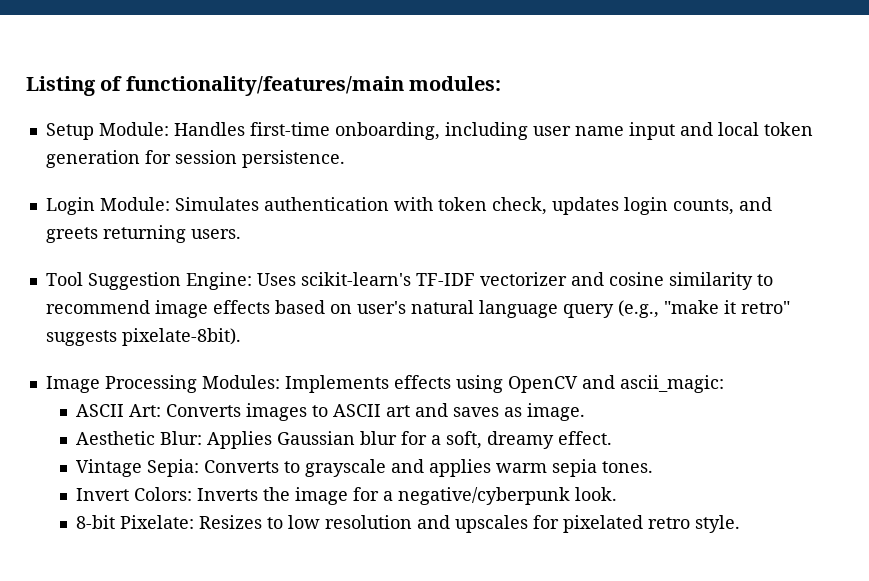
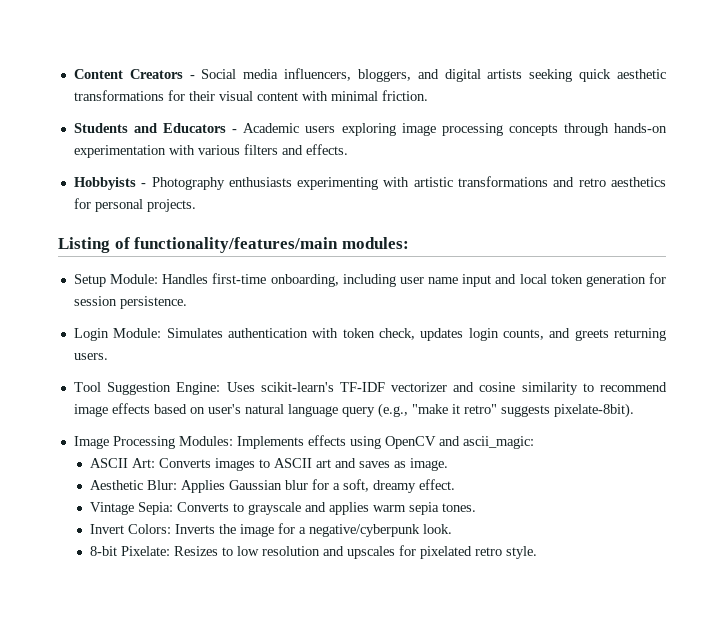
(26, 86) none -> [73,68,666,82] [73,90,428,101] [73,123,667,136] [73,144,348,158] [73,176,666,190] [73,198,196,212] Content Creators - Social media influencers, bloggers, and digital artists seeking quick aesthetic transformations for their visual content with minimal friction. // Students and Educators - Academic users exploring image processing concepts through hands-on experimentation with various filters and effects. // Hobbyists - Photography enthusiasts experimenting with artistic transformations and retro aesthetics for personal projects. //

